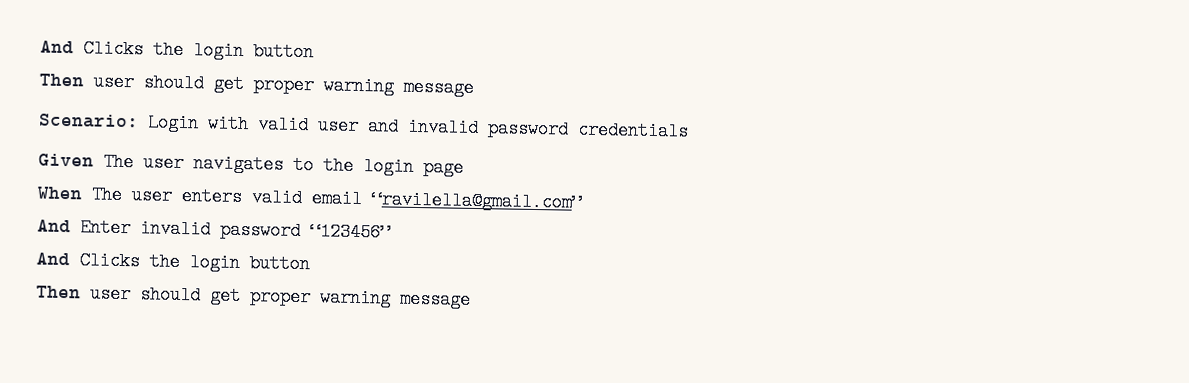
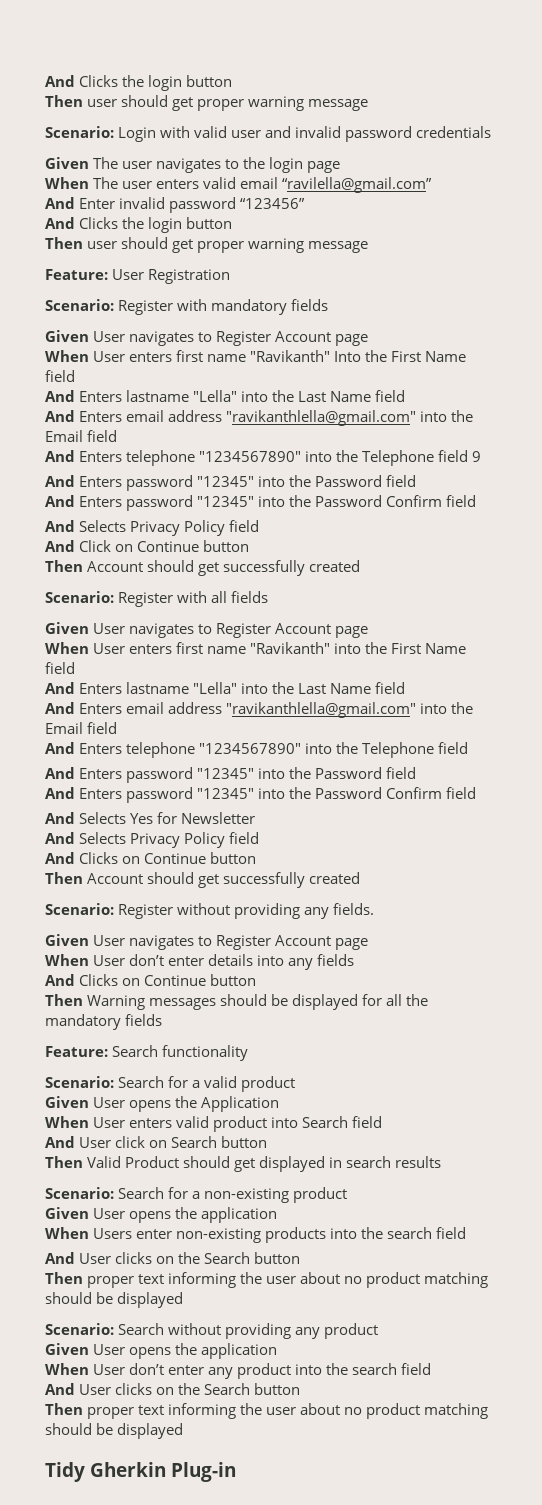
(471, 299) none -> [45,269,231,284] [45,299,329,315] [45,330,369,346] [45,350,467,362] [45,370,75,382] [45,390,406,402] [45,410,474,426] [45,430,118,442] [45,450,482,466] [45,475,417,491] [45,495,477,511] [45,520,260,536] [45,540,250,552] [45,560,361,576] [45,591,269,607] [45,622,369,638] [45,642,467,654] [45,662,75,674] [45,682,406,694] [45,702,474,718] [45,722,118,734] [45,742,469,758] [45,767,417,783] [45,787,477,803] [45,812,256,824] [45,832,260,848] [45,852,257,864] [45,872,361,888] [45,903,375,919] [45,934,369,950] [45,954,355,970] [45,974,257,986] [45,994,429,1010] [45,1014,163,1030] [45,1045,249,1061] [45,1076,296,1092] [45,1096,280,1112] [45,1116,383,1132] [45,1136,268,1148] [45,1156,442,1172] [45,1187,348,1203] [45,1207,278,1223] [45,1227,467,1243] [45,1252,301,1264] [45,1272,489,1288] [45,1292,184,1308] [45,1323,379,1339] [45,1343,278,1359] [45,1363,432,1379] [45,1383,301,1395] [45,1403,489,1419] [45,1423,184,1439] [45,1462,237,1482] // Feature: User Registration // Scenario: Register with mandatory fields // Given User navigates to Register Account page // When User enters first name "Ravikanth" Into the First Name field // And Enters lastname "Lella" into the Last Name field // And Enters email address "ravikanthlella@gmail.com" into the Email field // And Enters telephone "1234567890" into the Telephone field 9 // And Enters password "12345" into the Password field // And Enters password "12345" into the Password Confirm field // And Selects Privacy Policy field // And Click on Continue button // Then Account should get successfully created // Scenario: Register with all fields // Given User navigates to Register Account page // When User enters first name "Ravikanth" into the First Name field // And Enters lastname "Lella" into the Last Name field // And Enters email address "ravikanthlella@gmail.com" into the Email field // And Enters telephone "1234567890" into the Telephone field // And Enters password "12345" into the Password field // And Enters password "12345" into the Password Confirm field // And Selects Yes for Newsletter // And Selects Privacy Policy field // And Clicks on Continue button // Then Account should get successfully created // Scenario: Register without providing any fields. // Given User navigates to Register Account page // When User don’t enter details into any fields // And Clicks on Continue button // Then Warning messages should be displayed for all the mandatory fields // Feature: Search functionality // Scenario: Search for a valid product // Given User opens the Application // When User enters valid product into Search field // And User click on Search button // Then Valid Product should get displayed in search results // Scenario: Search for a non-existing product // Given User opens the application // When Users enter non-existing products into the search field // And User clicks on the Search button // Then proper text informing the user about no product matching should be displayed // Scenario: Search without providing any product // Given User opens the application // When User don’t enter any product into the search field // And User clicks on the Search button // Then proper text informing the user about no product matching should be displayed // Tidy Gherkin Plug-in

